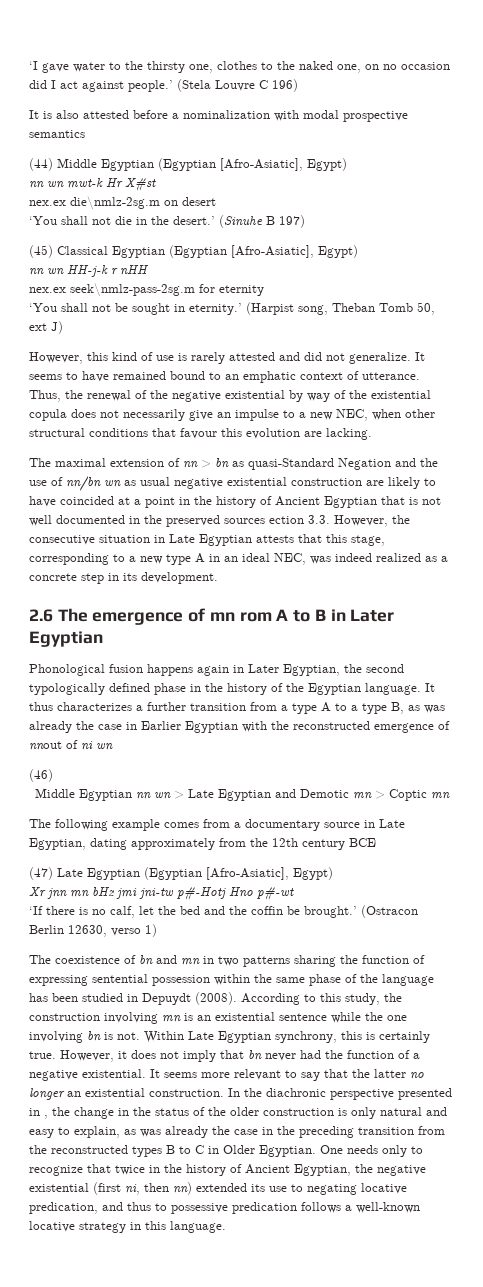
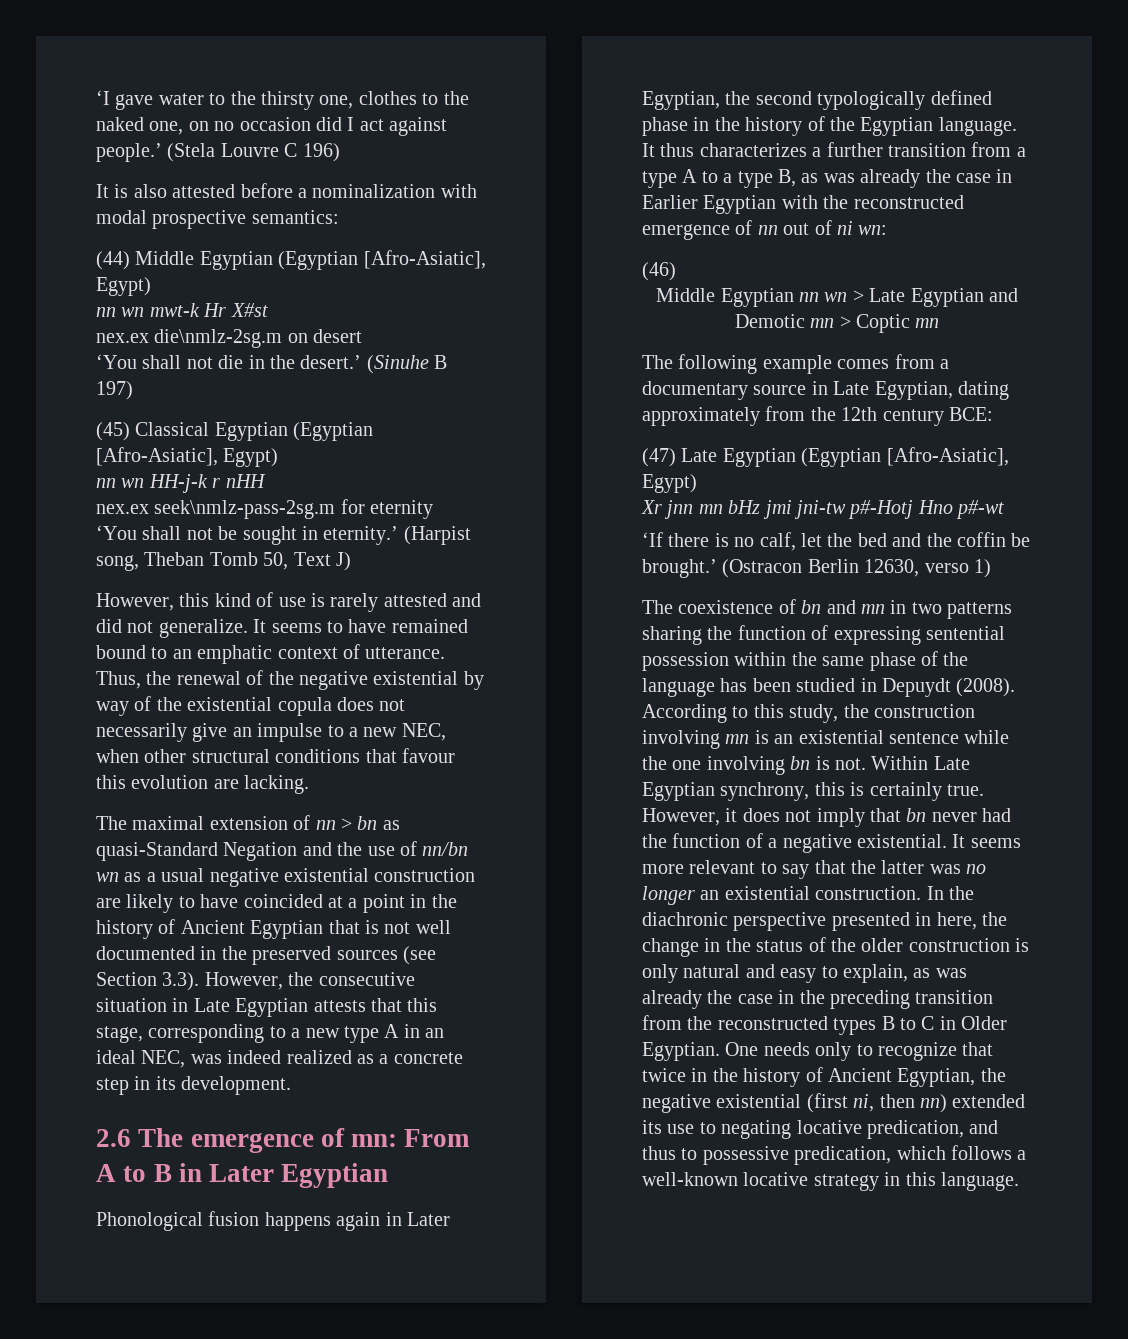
[29,130,85,138] semantics -> [251,210,339,224] semantics:
[29,323,47,331] ext -> [293,552,331,566] Text
(136, 483) none -> [146,872,156,882] a
[269,515,330,524] ection 3.3. -> [403,946,436,965] [96,972,200,991] (see Section 3.3).
[209,612,272,622] mn rom -> [351,1129,471,1147] mn: From
[29,741,62,750] nnout -> [757,223,810,235] nn out
[96,743,113,750] wn -> [858,225,888,235] wn:
[349,838,376,847] BCE -> [949,407,993,421] BCE:
(406, 1073) none -> [929,864,961,874] was
[44,1115,48,1119] , -> [936,912,977,930] here,
[232,1202,297,1214] predication -> [794,1146,946,1165] predication, which

